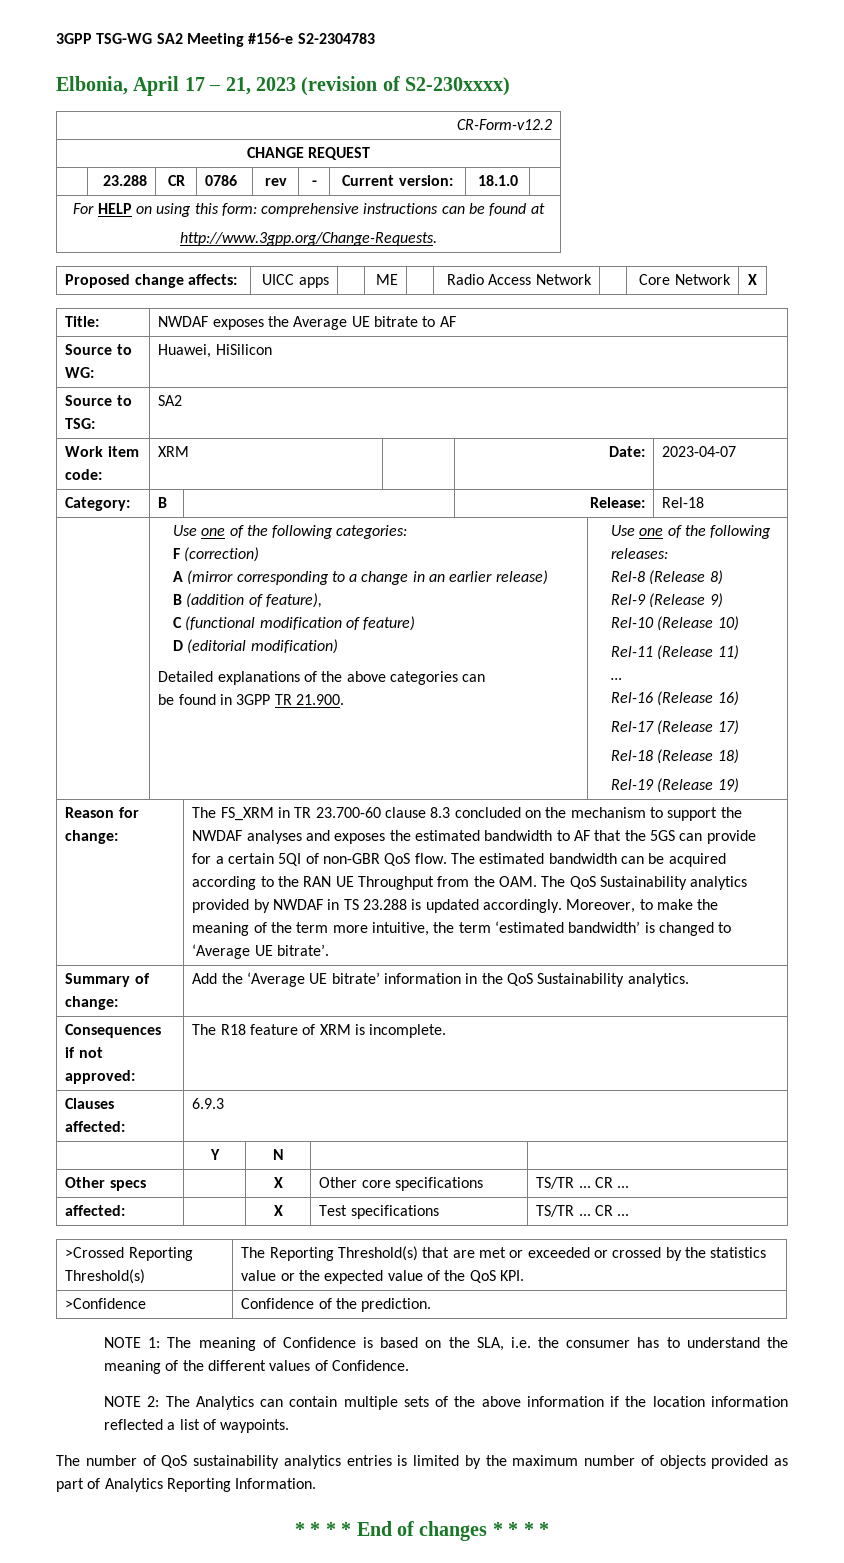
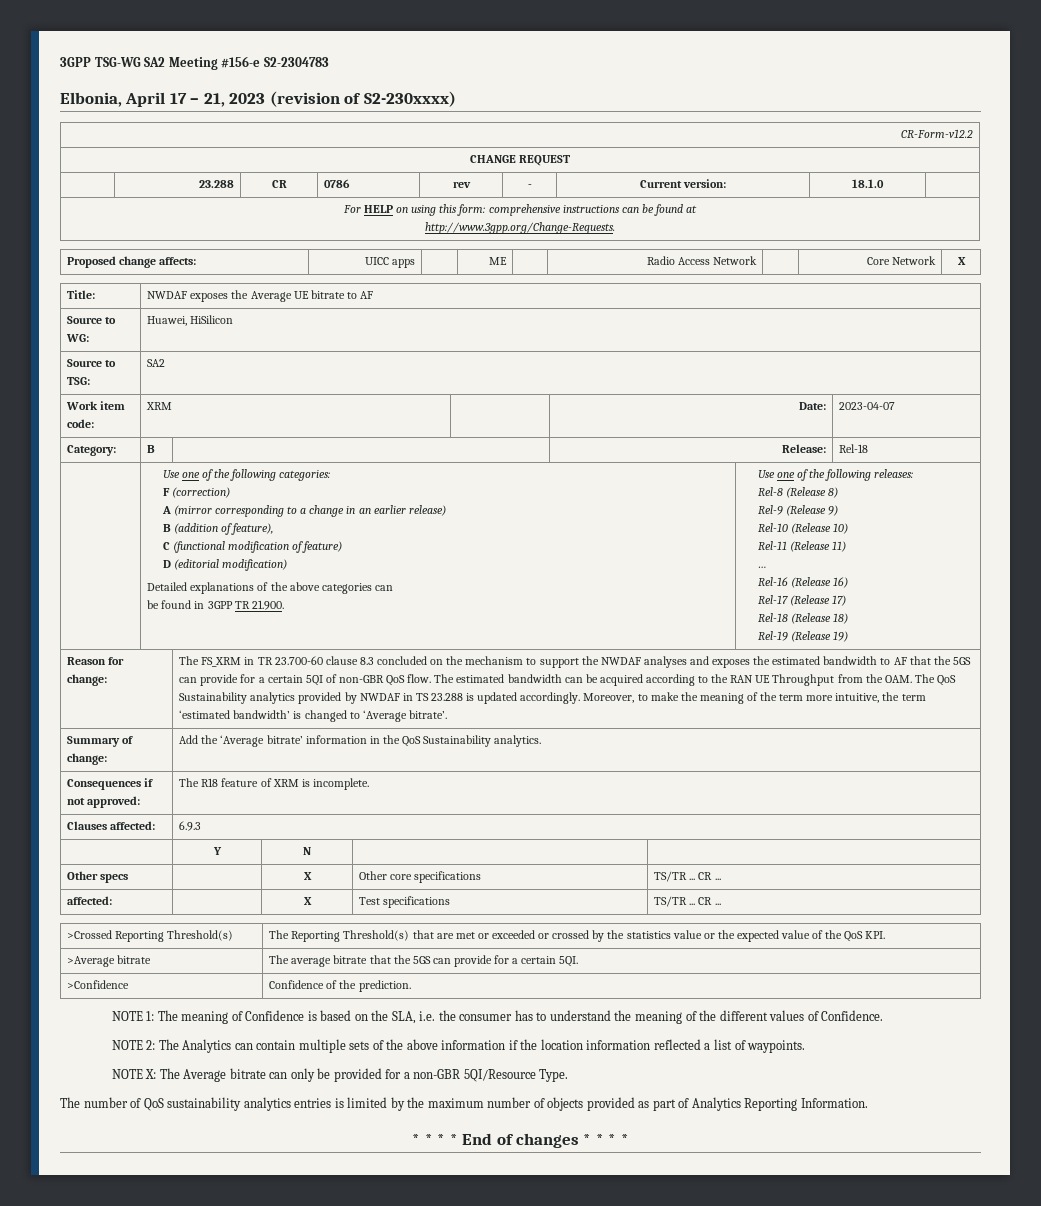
[254,945,273,956] UE -> (407, 716) none
[309,973,328,984] UE -> (265, 741) none
(525, 1275) none -> [67,955,152,967] [269,955,579,967] // >Average bitrate | The average bitrate that the 5GS can provide for a certain 5QI.
(290, 1426) none -> [111,1068,569,1082] // NOTE X: The Average bitrate can only be provided for a non-GBR 5QI/Resource Type.

